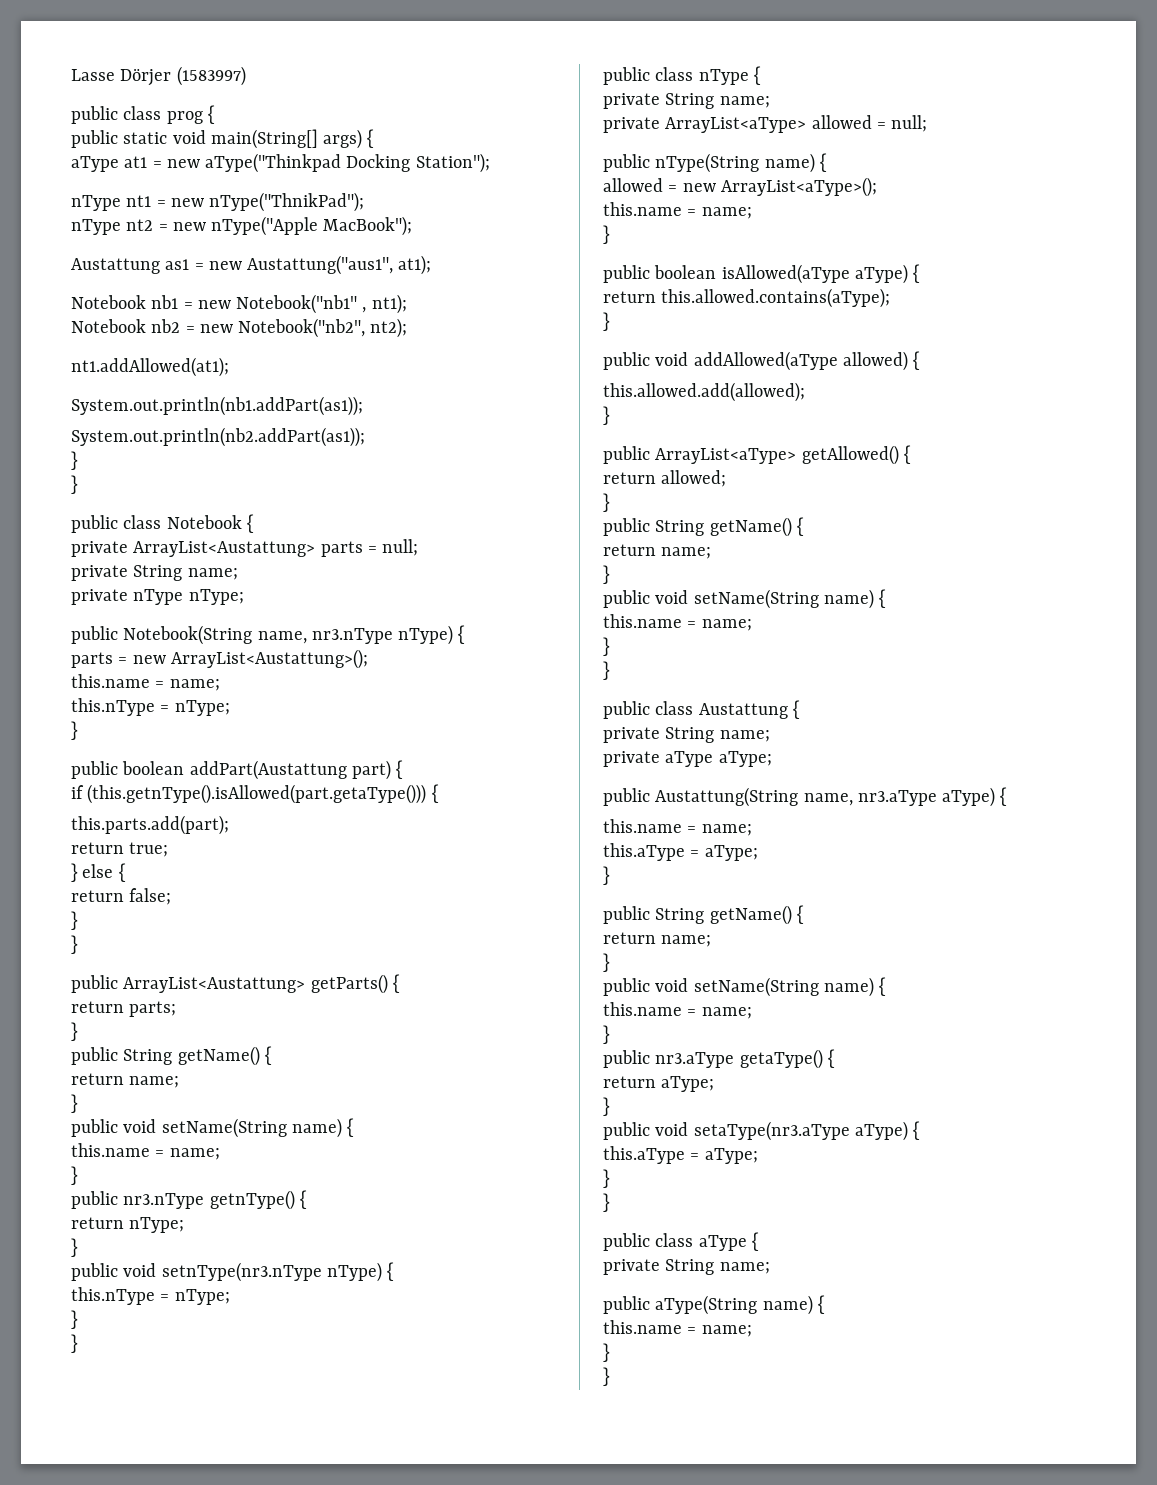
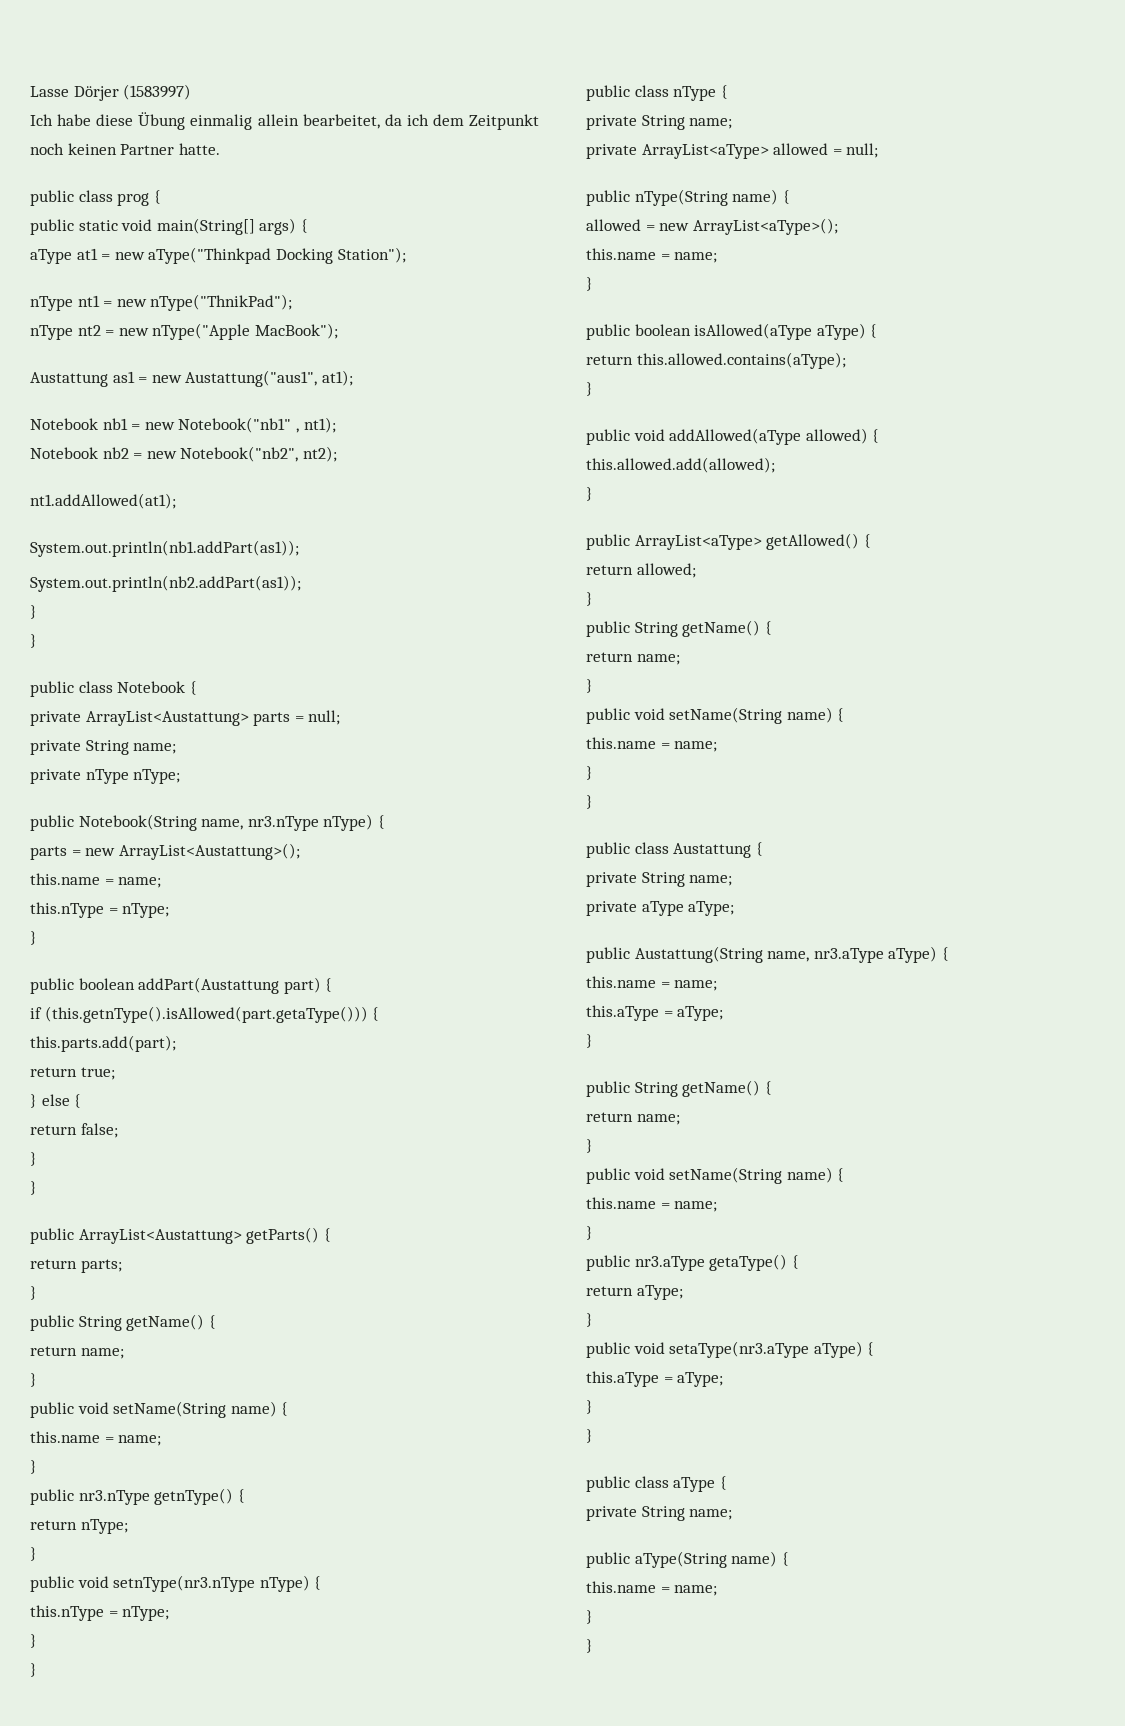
(246, 76) none -> [30,112,540,130] [30,143,220,155] // Ich habe diese Übung einmalig allein bearbeitet, da ich dem Zeitpunkt noch keinen Partner hatte.

